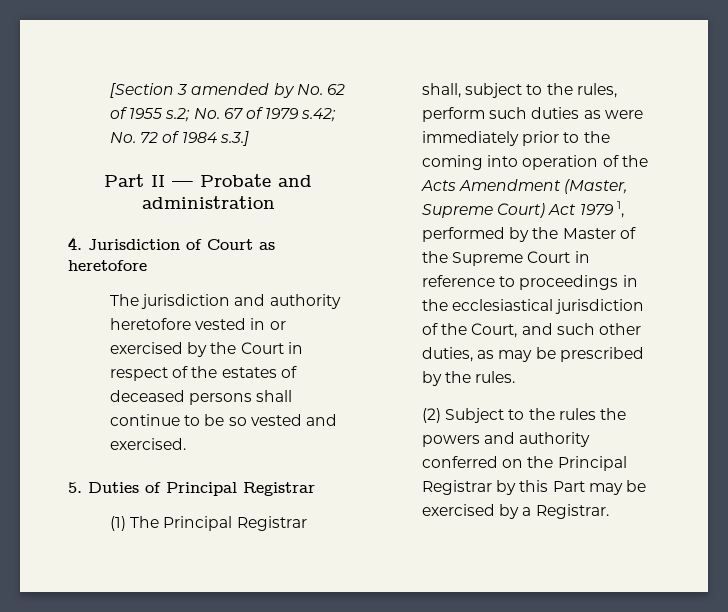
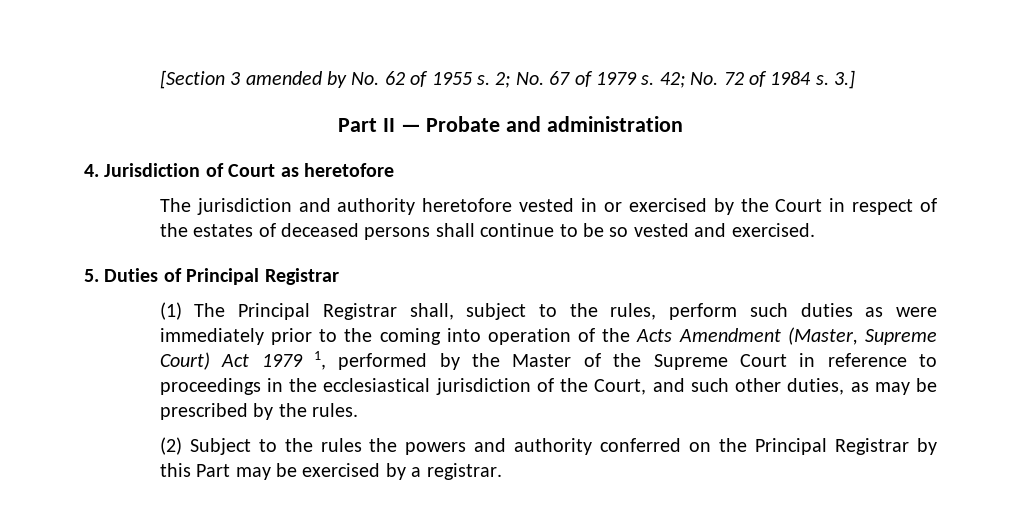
[165,108,191,122] s.2; -> [476,72,511,88] s. 2;
[301,108,337,122] s.42; -> [641,72,685,88] s. 42;
[219,131,249,146] s.3.] -> [815,70,856,89] s. 3.]
[535,504,609,519] Registrar. -> [426,463,502,480] registrar.

